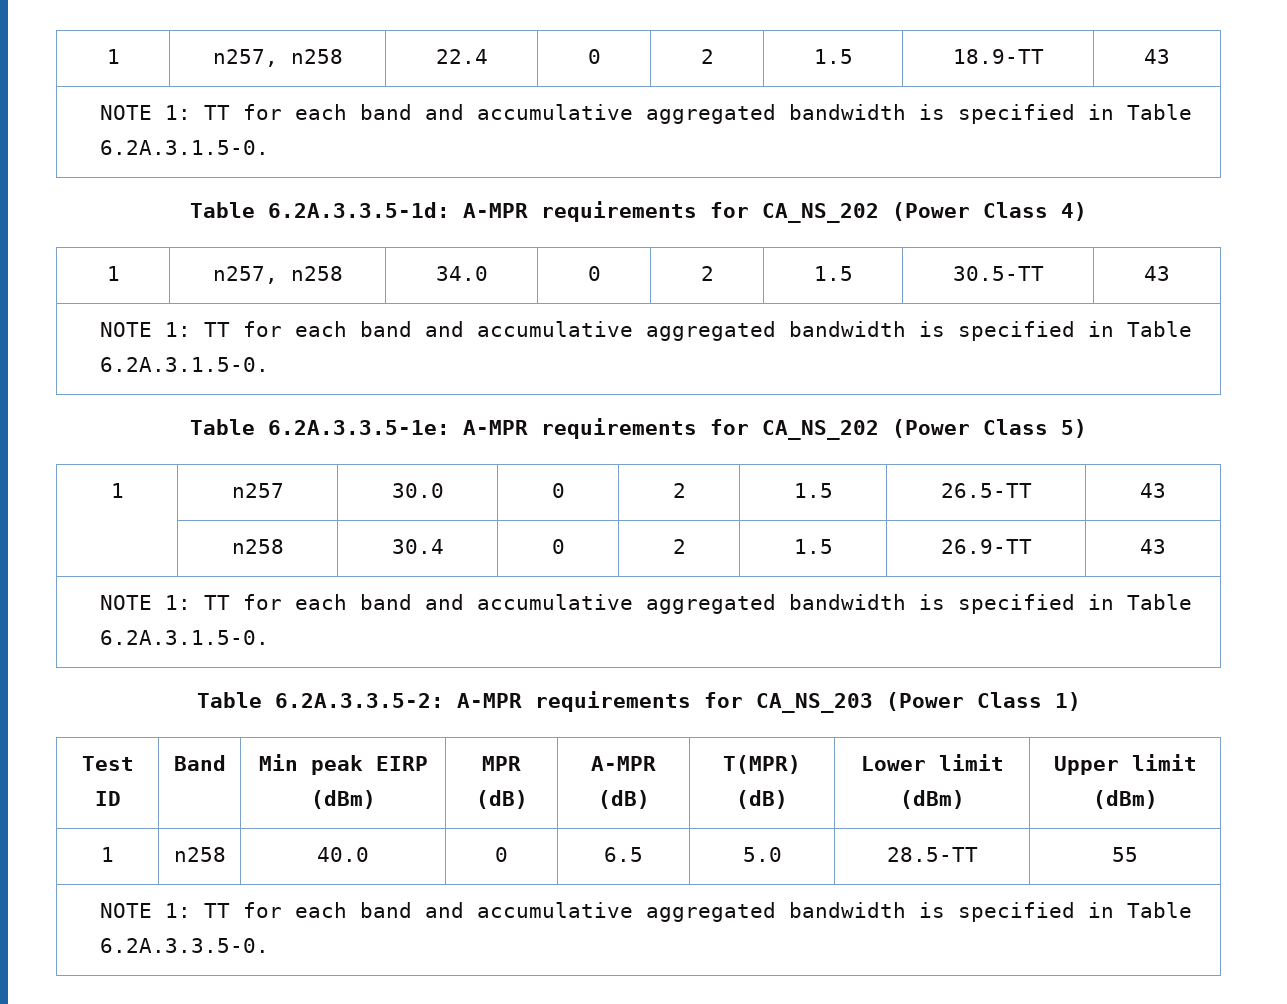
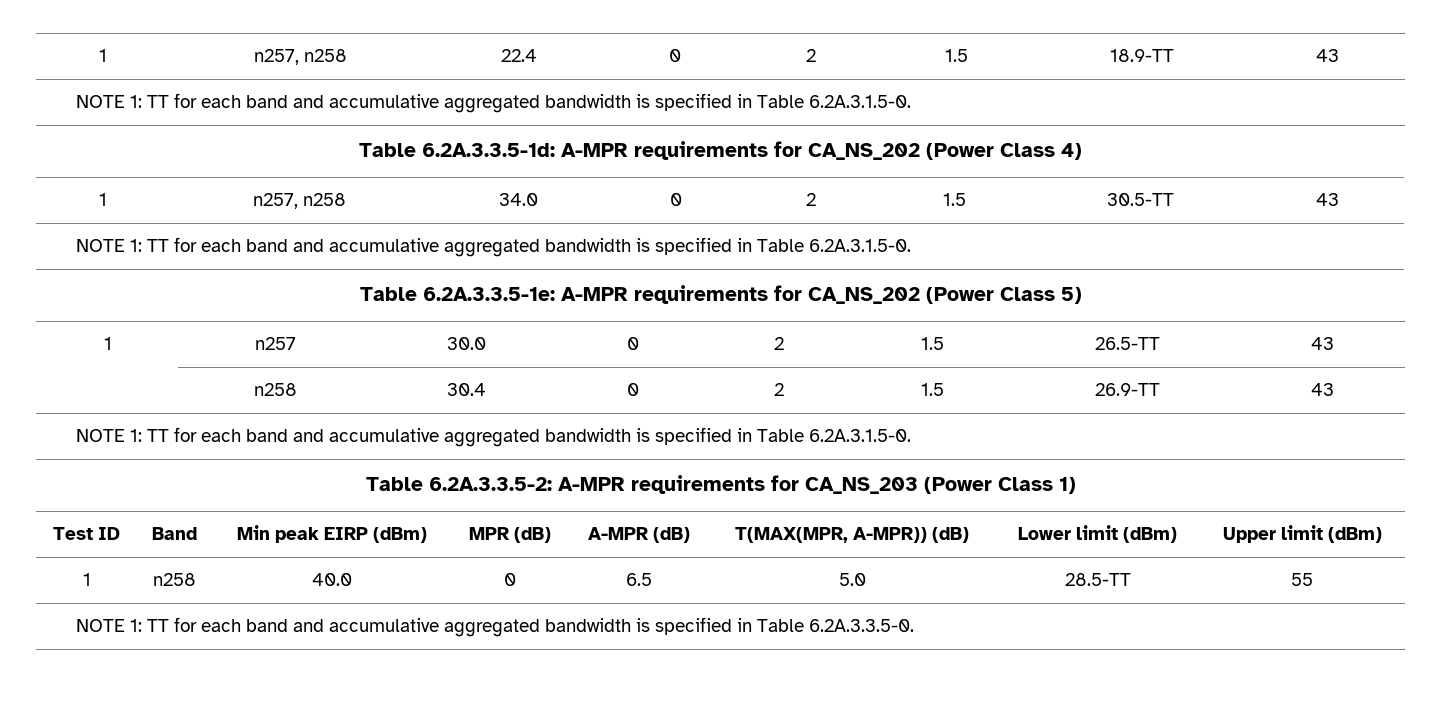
[723,755,801,774] T(MPR) -> [735,527,927,543] T(MAX(MPR, A-MPR))

